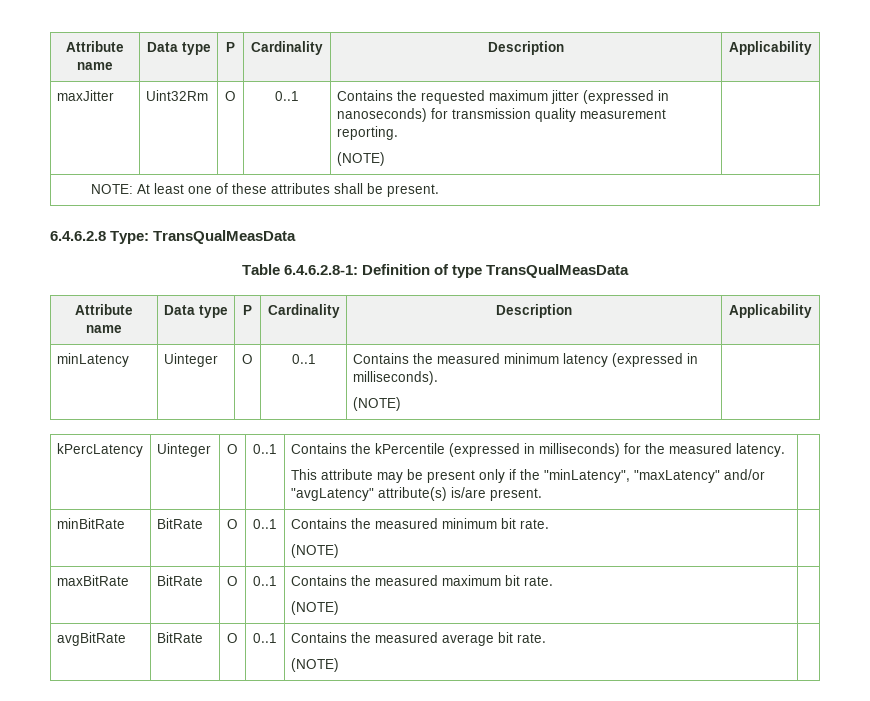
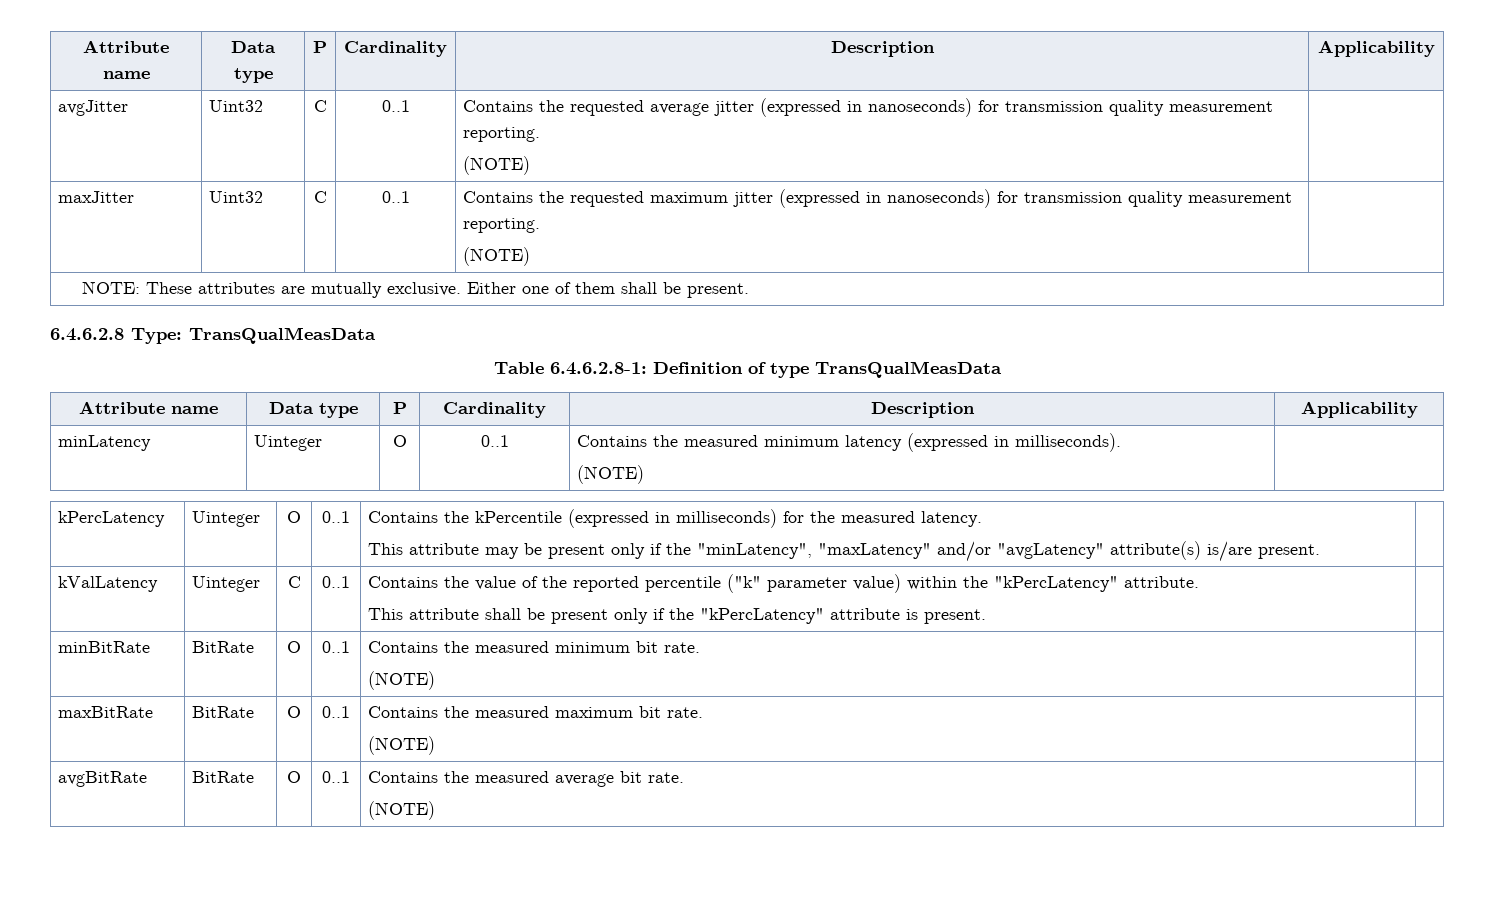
[66,41,124,52] [77,62,113,70] [146,42,211,55] [226,42,235,52] [251,41,323,55] [488,41,564,55] [729,41,812,55] Attribute name | Data type | P | Cardinality | Description | Applicability -> [83,40,169,53] [102,71,150,79] [231,41,276,53] [233,68,273,83] [313,41,327,53] [344,41,447,57] [830,41,935,57] [1317,40,1435,57] [58,100,129,116] [209,100,264,112] [313,100,327,112] [381,100,410,112] [463,98,1274,117] [463,127,541,142] [463,156,531,175] Attribute name | Data type | P | Cardinality | Description | Applicability // avgJitter | Uint32 | C | 0..1 | Contains the requested average jitter (expressed in nanoseconds) for transmission quality measurement reporting. // (NOTE) |
[145,90,208,101] [225,91,236,101] Uint32Rm | O -> [209,191,264,203] [313,191,327,203] Uint32 | C
[136,183,330,194] At least one of these attributes -> [146,282,616,298] These attributes are mutually exclusive. Either one of them
(542, 494) none -> [58,576,159,592] [192,576,261,592] [287,576,301,588] [322,576,350,588] [368,574,1200,593] [368,608,987,624] // kValLatency | Uinteger | C | 0..1 | Contains the value of the reported percentile ("k" parameter value) within the "kPercLatency" attribute. // This attribute shall be present only if the "kPercLatency" attribute is present. |

